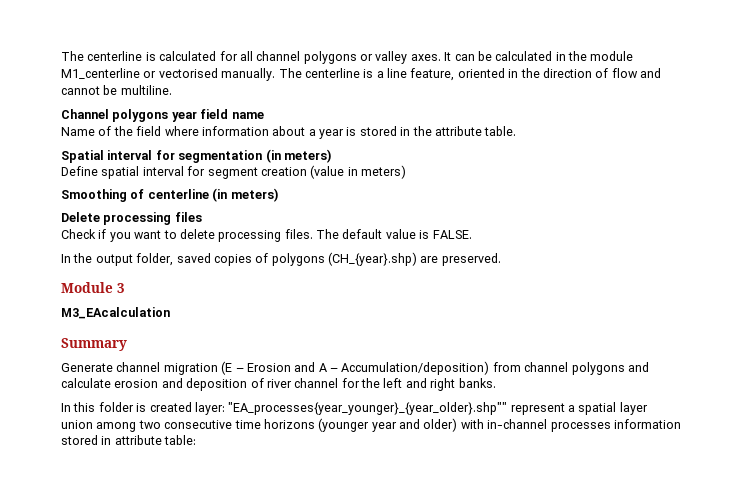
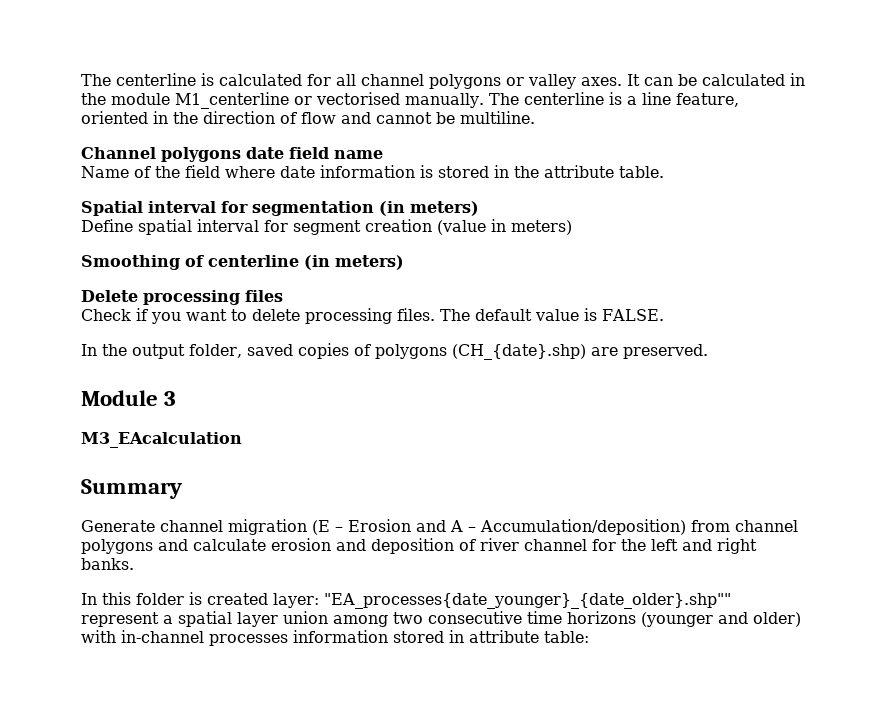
[171,111,197,122] year -> [246,147,284,159] date
[201,126,344,139] information about a year -> [280,165,415,178] date information
[328,252,417,266] (CH_{year}.shp) -> [451,344,586,360] (CH_{date}.shp)
[228,402,508,415] "EA_processes{year_younger}_{year_older}.shp"" -> [324,593,731,609] "EA_processes{date_younger}_{date_older}.shp""
[371,422,397,432] year -> (713, 619) none

